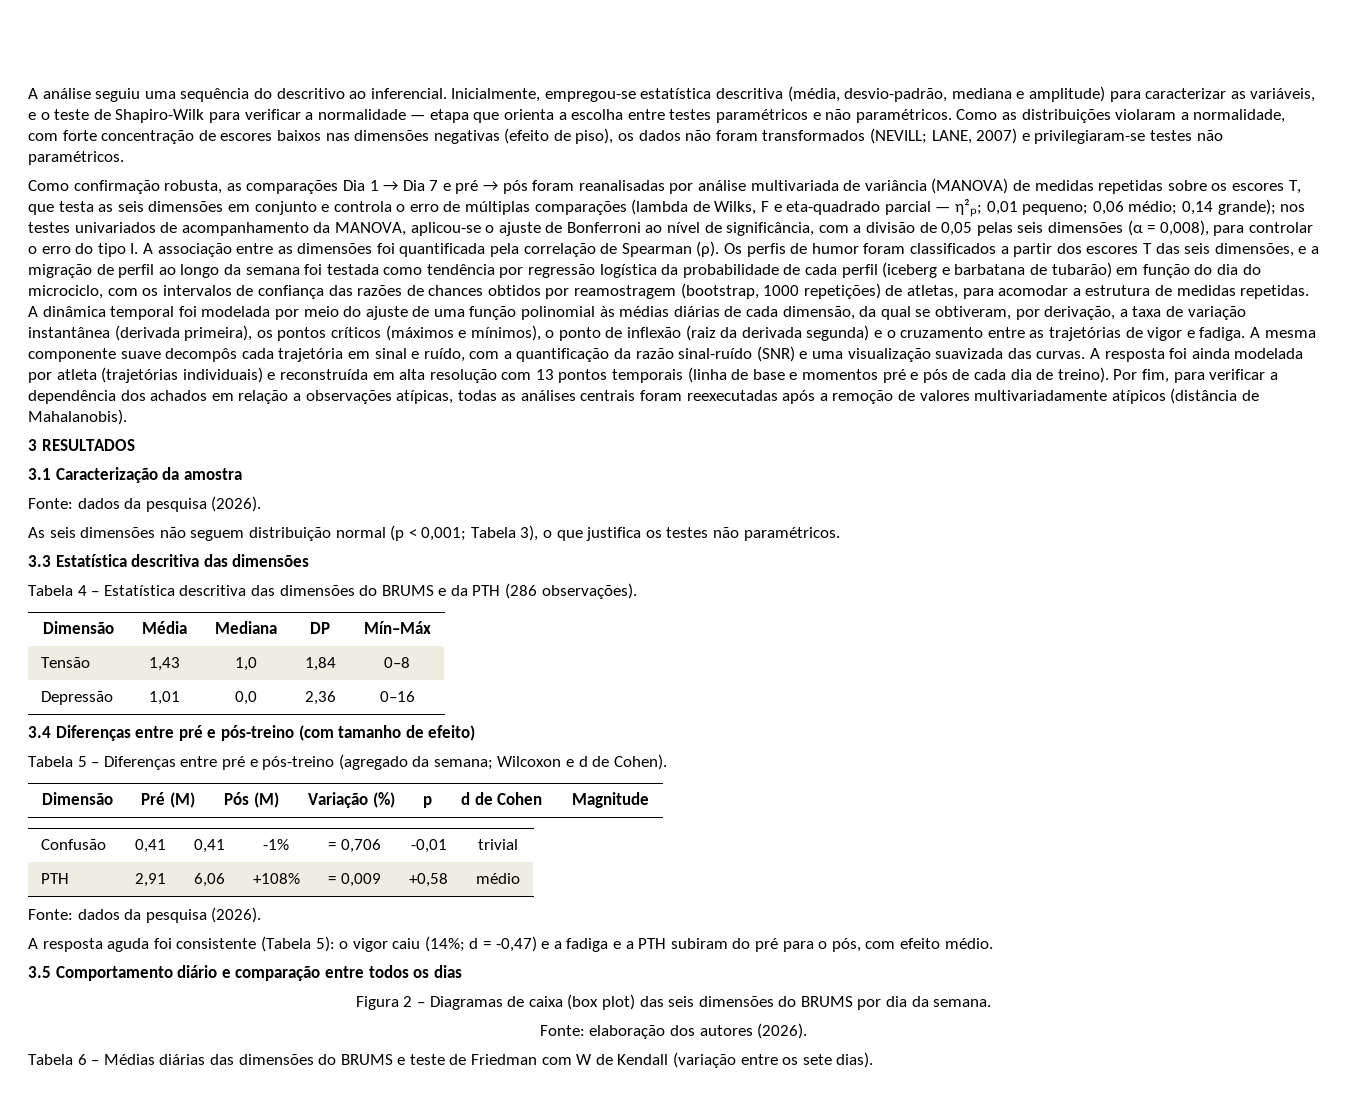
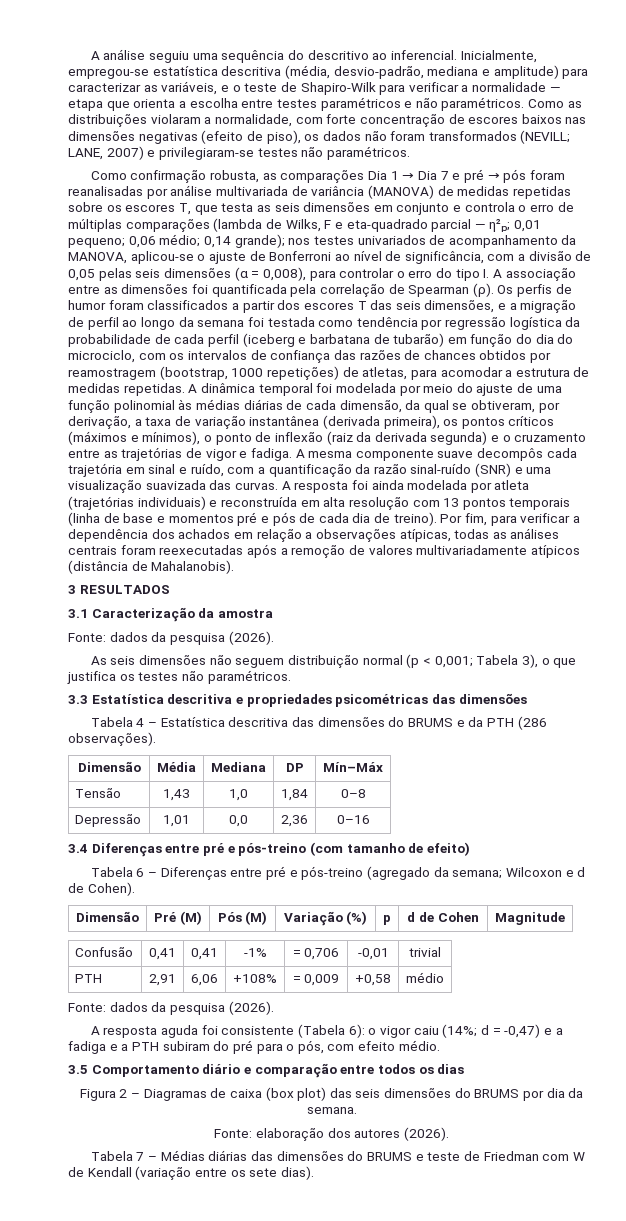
(200, 560) none -> [235,694,429,707] e propriedades psicométricas
[77,756,87,767] 5 -> [136,868,145,877] 6
[315,936,335,952] 5): -> [348,1024,365,1038] 6):
[77,1054,87,1065] 6 -> [136,1152,145,1161] 7

